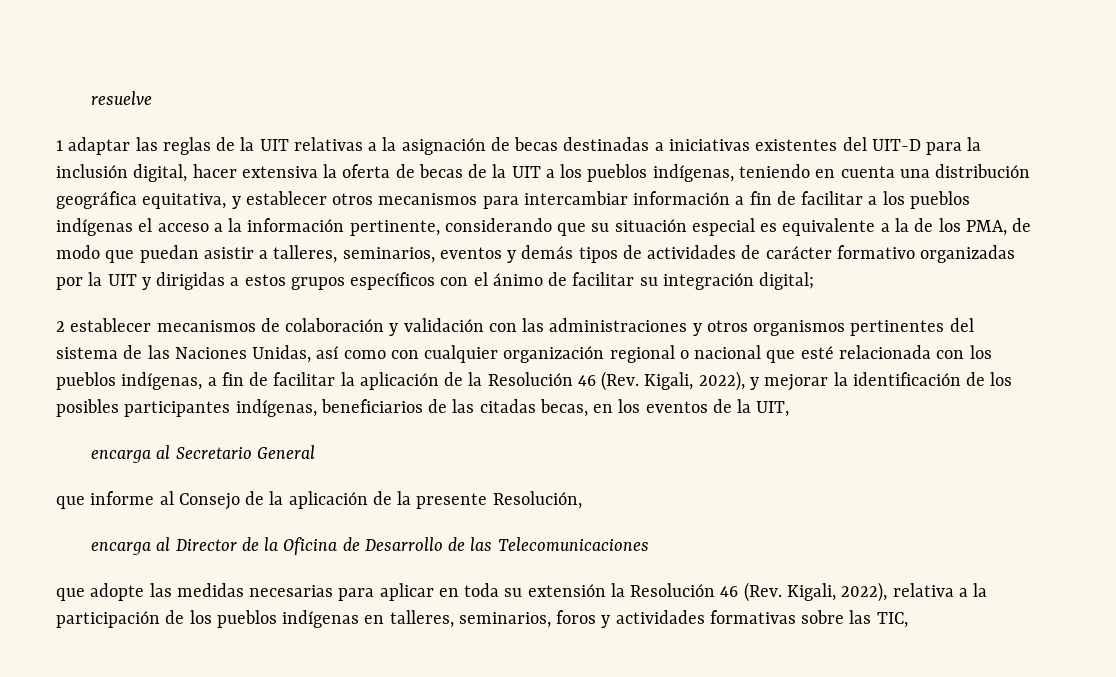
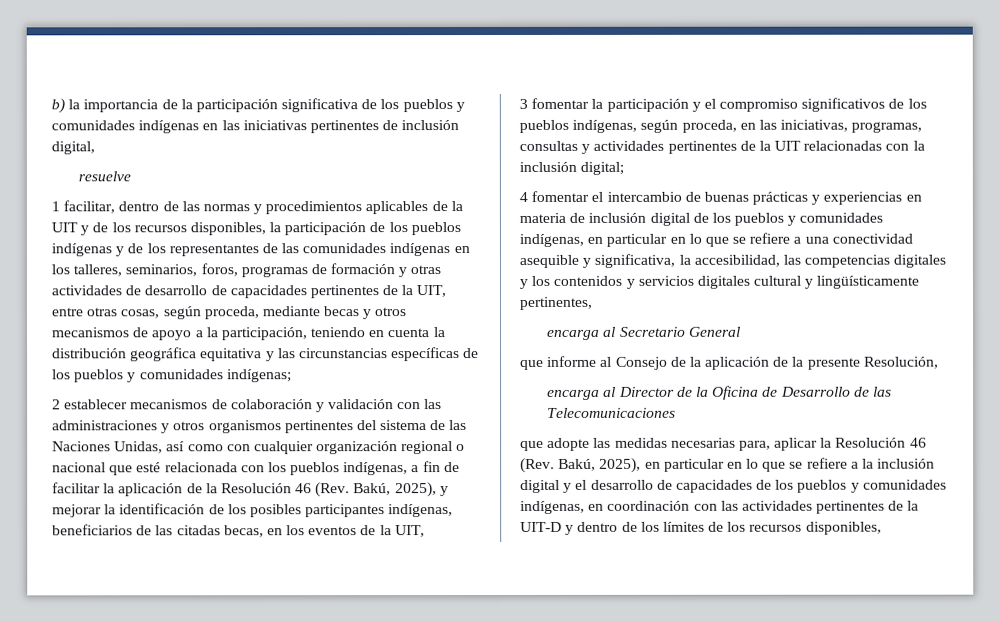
[91,91,153,105] [56,137,982,155] [56,164,734,182] resuelve // 1 adaptar las reglas de la UIT relativas a la asignación de becas destinadas a iniciativas existentes del UIT-D para la inclusión digital, hacer extensiva la oferta de becas de la UIT a los pueblos indígenas, -> [51,98,465,114] [51,120,460,134] [51,141,95,155] [78,171,132,182] [51,200,463,215] [51,222,461,236] [51,243,470,257] [51,263,442,278] [51,285,447,299] [51,306,408,320] [52,327,308,341] b) la importancia de la participación significativa de los pueblos y comunidades indígenas en las iniciativas pertinentes de inclusión digital, // resuelve // 1 facilitar, dentro de las normas y procedimientos aplicables de la UIT y de los recursos disponibles, la participación de los pueblos indígenas y de los representantes de las comunidades indígenas en los talleres, seminarios, foros, programas de formación y otras actividades de desarrollo de capacidades pertinentes de la UIT, entre otras cosas, según proceda, mediante becas y otros mecanismos de apoyo a la participación,
[899,169,930,178] una -> [433,327,446,338] la
[142,191,970,209] [56,218,1032,236] [56,245,1016,263] [56,272,815,290] equitativa, y establecer otros mecanismos para intercambiar información a fin de facilitar a los pueblos indígenas el acceso a la información pertinente, considerando que su situación especial es equivalente a la de los PMA, de modo que puedan asistir a talleres, seminarios, eventos y demás tipos de actividades de carácter formativo organizadas por la UIT y dirigidas a estos grupos específicos con el ánimo de facilitar su integración digital; -> [200,347,480,362] [52,369,292,383] equitativa y las circunstancias específicas de los pueblos y comunidades indígenas;
[644,371,745,391] Kigali, 2022), -> [353,482,437,498] Bakú, 2025),
(790, 409) none -> [519,97,927,112] [519,119,923,133] [519,140,925,154] [519,161,625,175] [519,190,922,205] [519,212,884,226] [519,232,913,247] [519,253,947,268] [519,275,920,289] [519,296,592,310] // 3 fomentar la participación y el compromiso significativos de los pueblos indígenas, según proceda, en las iniciativas, programas, consultas y actividades pertinentes de la UIT relacionadas con la inclusión digital; // 4 fomentar el intercambio de buenas prácticas y experiencias en materia de inclusión digital de los pueblos y comunidades indígenas, en particular en lo que se refiere a una conectividad asequible y significativa, la accesibilidad, las competencias digitales y los contenidos y servicios digitales cultural y lingüísticamente pertinentes,
[338,582,988,602] [56,610,908,628] para aplicar en toda su extensión la Resolución 46 (Rev. Kigali, 2022), relativa a la participación de los pueblos indígenas en talleres, seminarios, foros y actividades formativas sobre las TIC, -> [738,437,927,451] [520,457,936,473] [520,479,947,493] [520,500,920,514] [520,521,882,535] para, aplicar la Resolución 46 (Rev. Bakú, 2025), en particular en lo que se refiere a la inclusión digital y el desarrollo de capacidades de los pueblos y comunidades indígenas, en coordinación con las actividades pertinentes de la UIT-D y dentro de los límites de los recursos disponibles,

